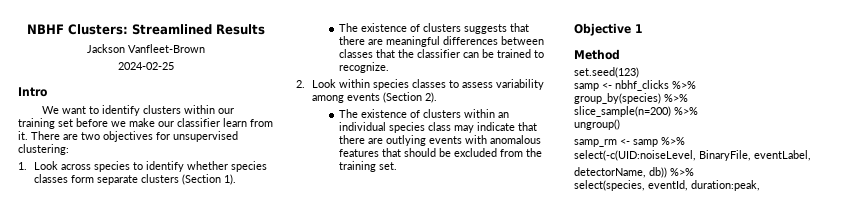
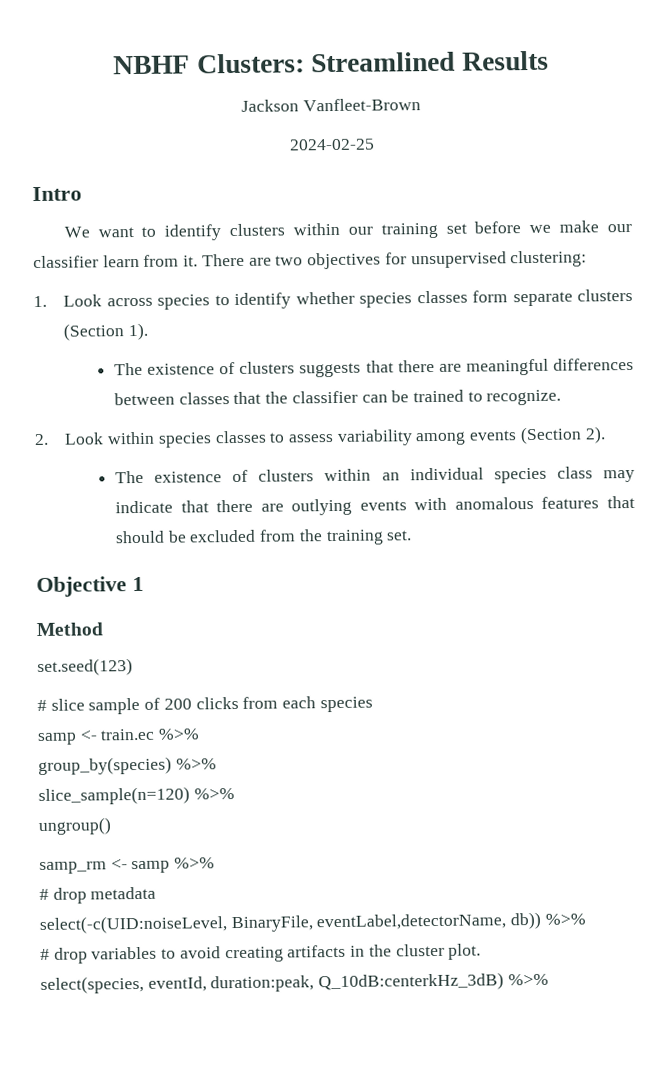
(639, 72) none -> [37,696,373,715] // # slice sample of 200 clicks from each species
[615,80,669,91] nbhf_clicks -> [100,728,156,741] train.ec
[574,106,671,117] slice_sample(n=200) -> [38,786,190,806] slice_sample(n=120)
(685, 141) none -> [39,886,157,904] // # drop metadata
[754,150,811,161] [574,167,646,178] eventLabel, // detectorName, -> [316,913,507,931] eventLabel,detectorName,
(694, 172) none -> [40,943,482,964] // # drop variables to avoid creating artifacts in the cluster plot.
(760, 185) none -> [318,972,549,992] Q_10dB:centerkHz_3dB) %>%

